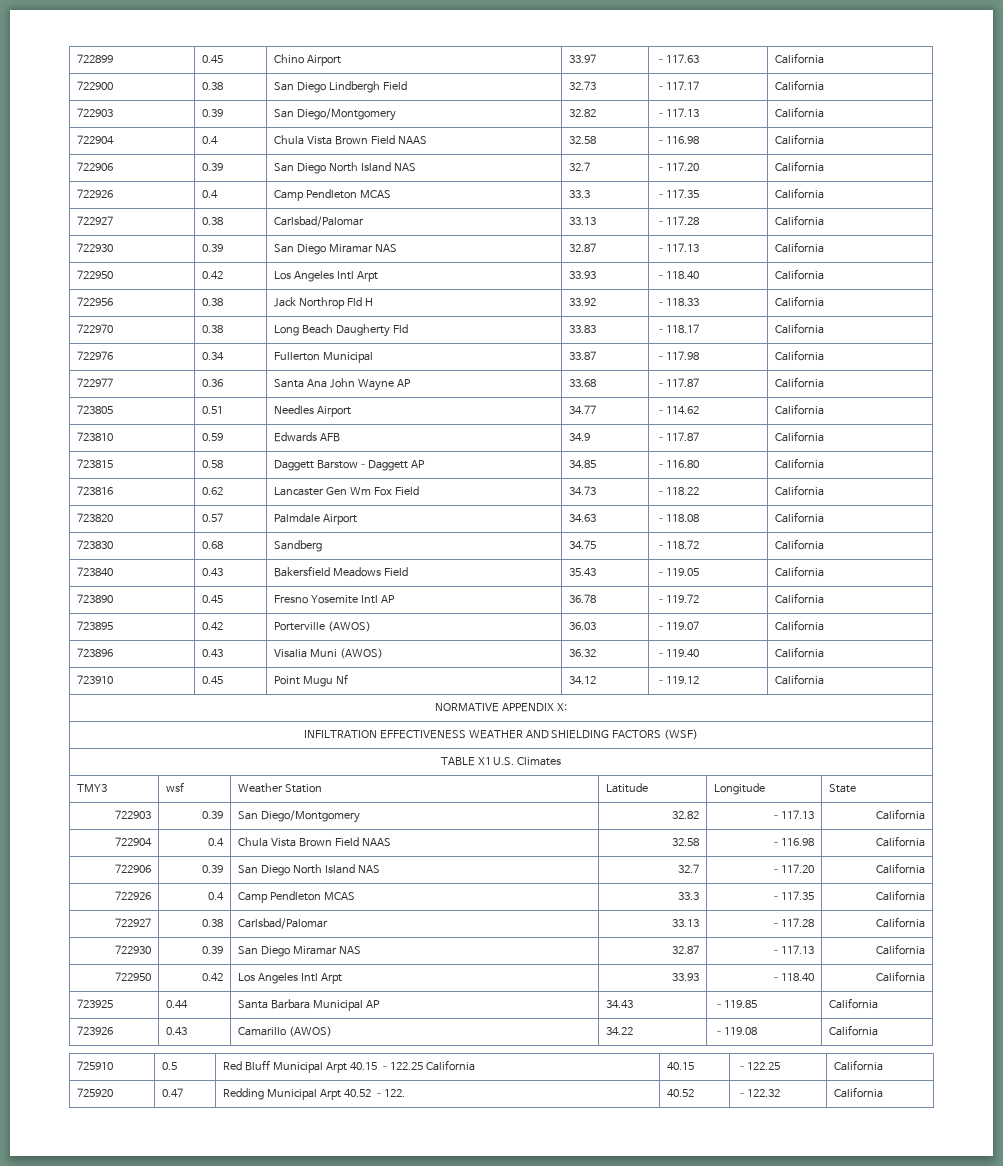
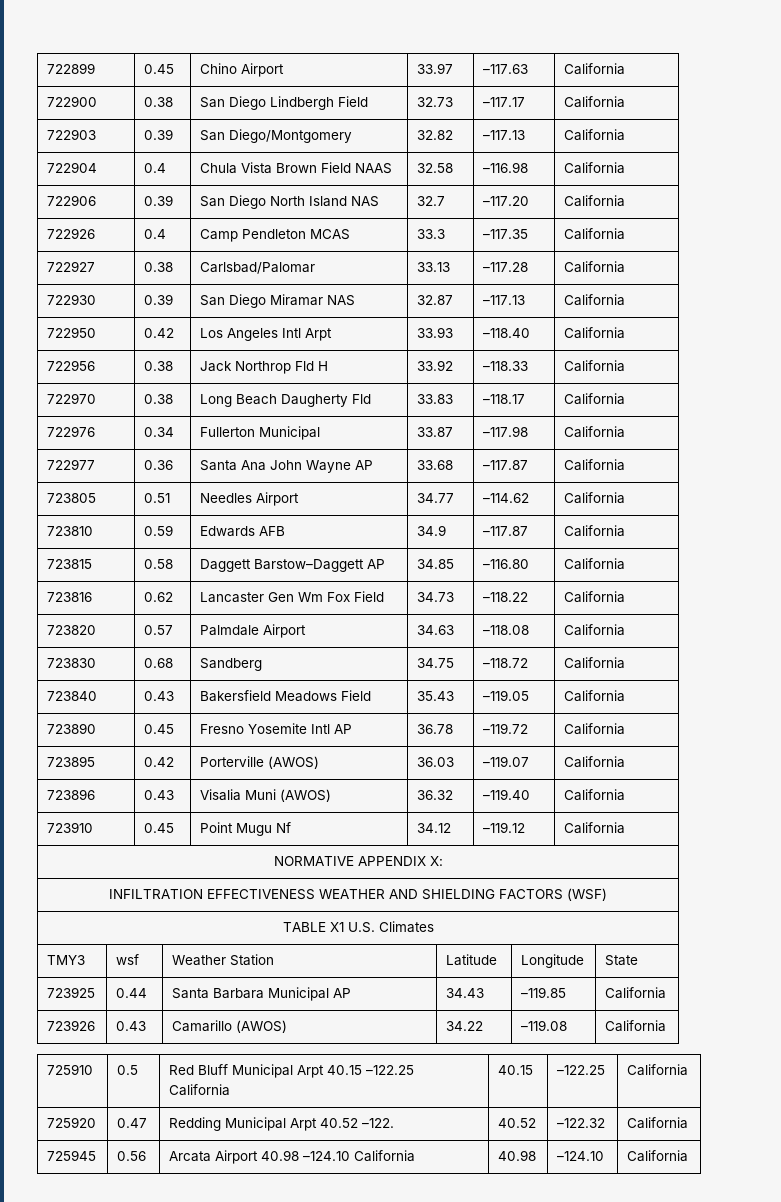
[115,810,152,819] [202,811,224,819] [237,810,360,823] [672,811,700,819] [771,810,815,819] [876,809,926,820] [115,837,153,846] [208,838,225,846] [237,837,391,847] [672,838,700,846] [771,838,815,846] [876,836,926,847] [115,864,152,873] [202,865,224,873] [237,864,380,876] [678,864,700,873] [771,864,815,873] [876,863,926,874] [115,891,152,900] [208,892,225,900] [237,891,355,903] [678,892,700,900] [771,891,815,900] [876,890,926,901] [115,918,152,927] [202,919,224,927] [237,918,328,929] [672,919,700,927] [771,918,815,927] [876,917,926,928] [115,945,152,954] [202,946,224,954] [237,946,361,957] [672,945,700,954] [771,945,815,954] [876,944,926,955] [115,972,152,981] [202,973,224,981] [237,973,342,984] [672,973,700,981] [771,973,815,981] [876,971,926,982] // 722903 | 0.39 | San Diego/Montgomery | 32.82 | –117.13 | California // 722904 | 0.4 | Chula Vista Brown Field NAAS | 32.58 | –116.98 | California // 722906 | 0.39 | San Diego North Island NAS | 32.7 | –117.20 | California // 722926 | 0.4 | Camp Pendleton MCAS | 33.3 | –117.35 | California // 722927 | 0.38 | Carlsbad/Palomar | 33.13 | –117.28 | California // 722930 | 0.39 | San Diego Miramar NAS | 32.87 | –117.13 | California // 722950 | 0.42 | Los Angeles Intl Arpt | 33.93 | –118.40 | California -> (639, 960) none
(883, 1092) none -> [47,1150,97,1161] [117,1151,147,1161] [169,1150,416,1164] [498,1150,537,1161] [557,1151,605,1161] [627,1150,689,1162] // 725945 | 0.56 | Arcata Airport 40.98 –124.10 California | 40.98 | –124.10 | California

